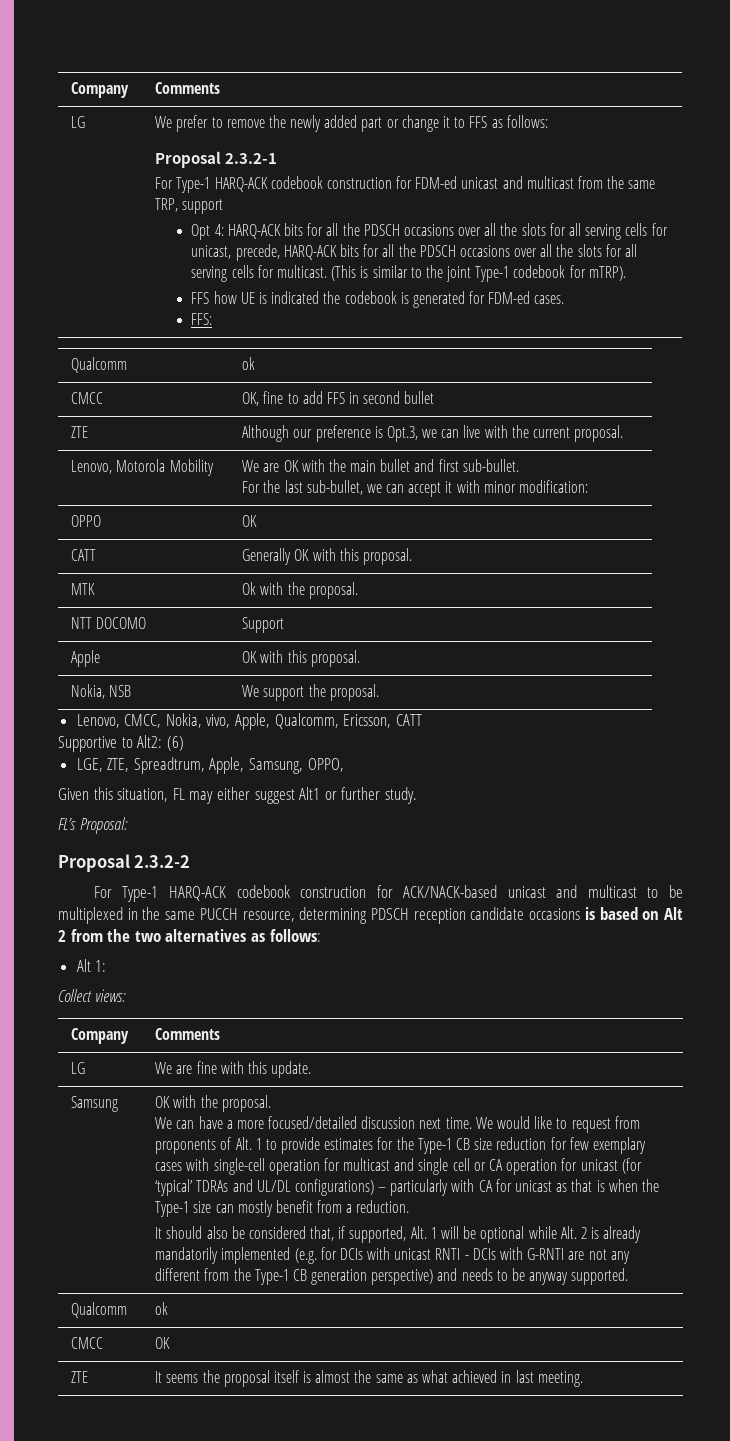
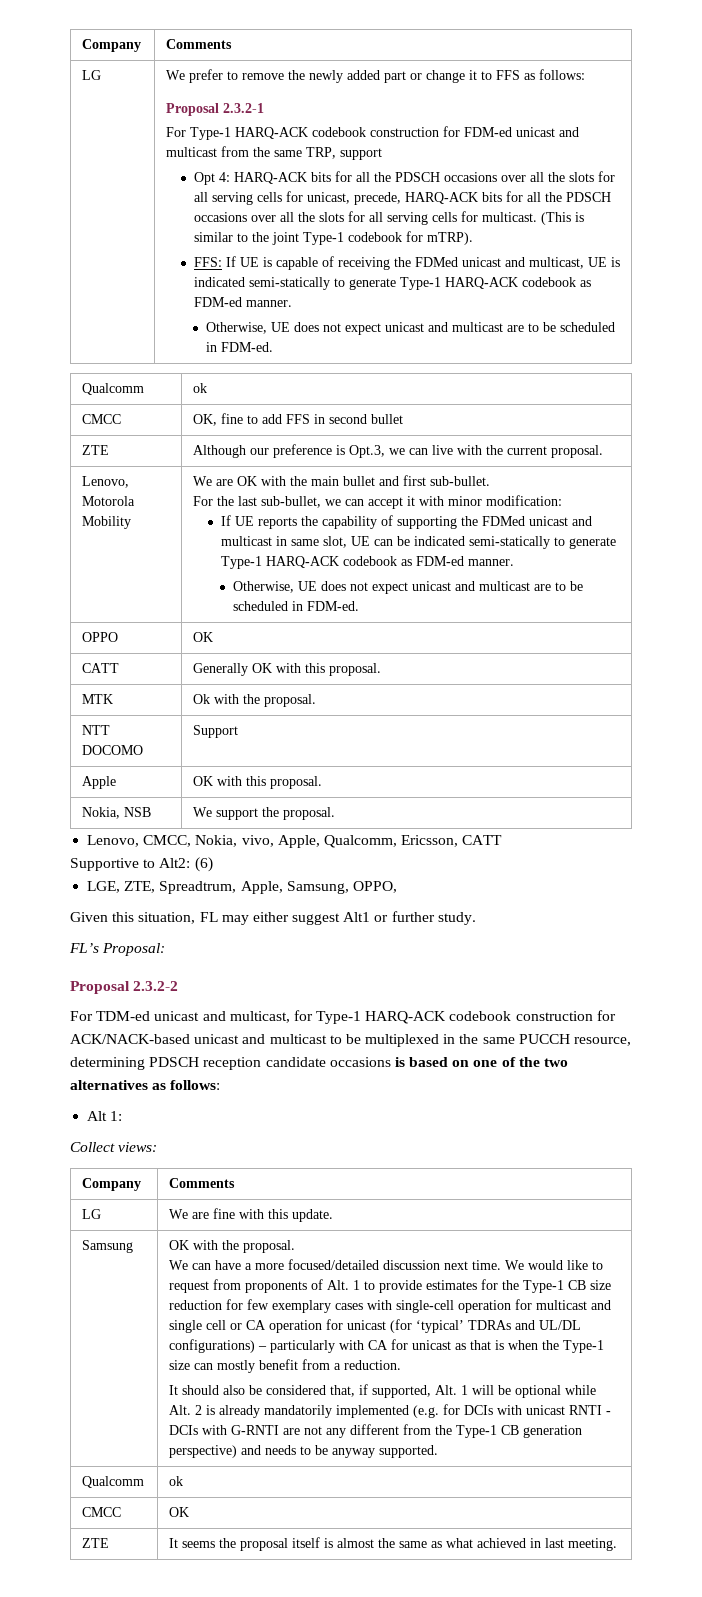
[191,291,565,308] [191,313,213,325] FFS how UE is indicated the codebook is generated for FDM-ed cases. // FFS: -> [193,256,620,270] [193,277,591,290] [193,297,292,307] [206,322,616,335] [206,342,274,352] FFS: If UE is capable of receiving the FDMed unicast and multicast, UE is indicated semi-statically to generate Type-1 HARQ-ACK codebook as FDM-ed manner. // Otherwise, UE does not expect unicast and multicast are to be scheduled in FDM-ed.
(589, 486) none -> [220,515,592,529] [220,536,616,549] [220,556,514,569] [233,581,584,594] [233,601,360,611] // If UE reports the capability of supporting the FDMed unicast and multicast in same slot, UE can be indicated semi-statically to generate Type-1 HARQ-ACK codebook as FDM-ed manner. // Otherwise, UE does not expect unicast and multicast are to be scheduled in FDM-ed.
(112, 892) none -> [96,1010,313,1023] TDM-ed unicast and multicast, for
[663,907,683,920] [58,929,103,942] Alt 2 from -> [473,1057,516,1067] one of

